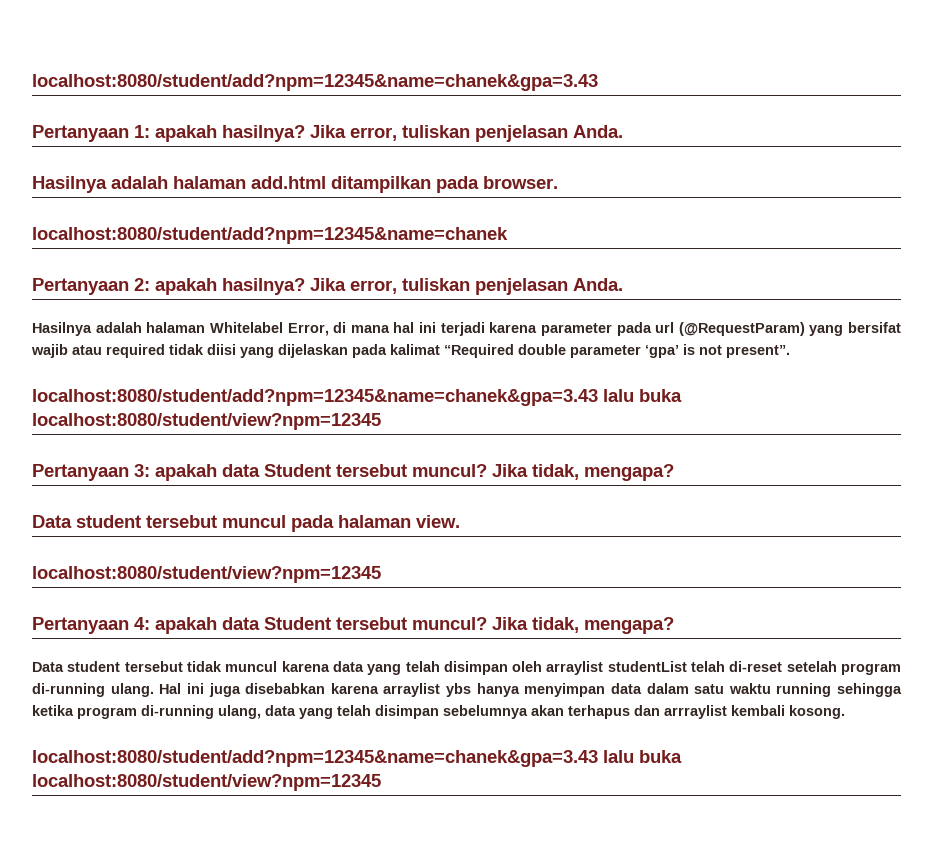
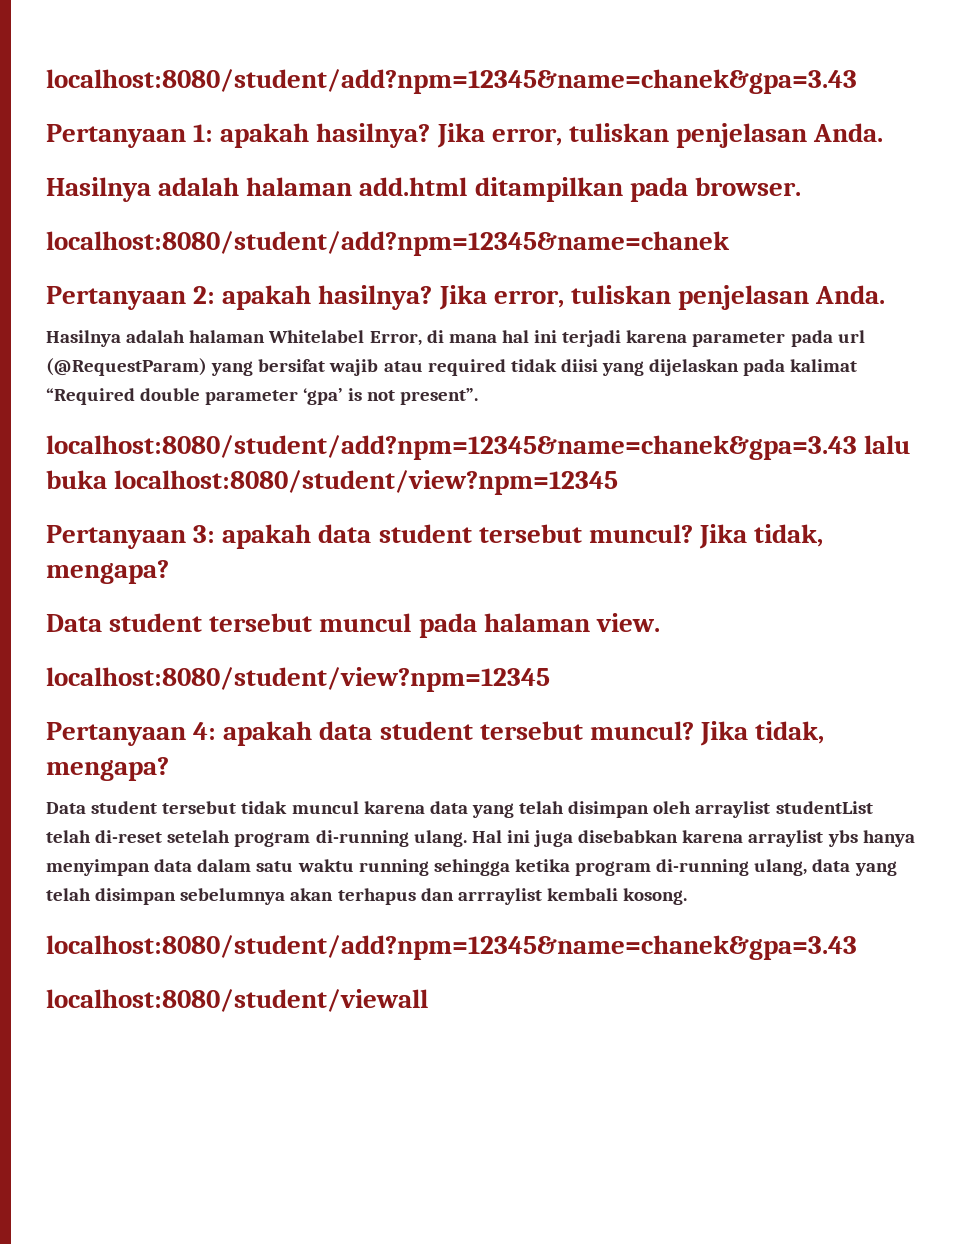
[264,464,331,477] Student -> [378,524,472,543] student
[264,617,331,630] Student -> [379,721,473,740] student
[603,750,682,763] [32,774,381,791] lalu buka localhost:8080/student/view?npm=12345 -> [46,989,428,1012] // localhost:8080/student/viewall

